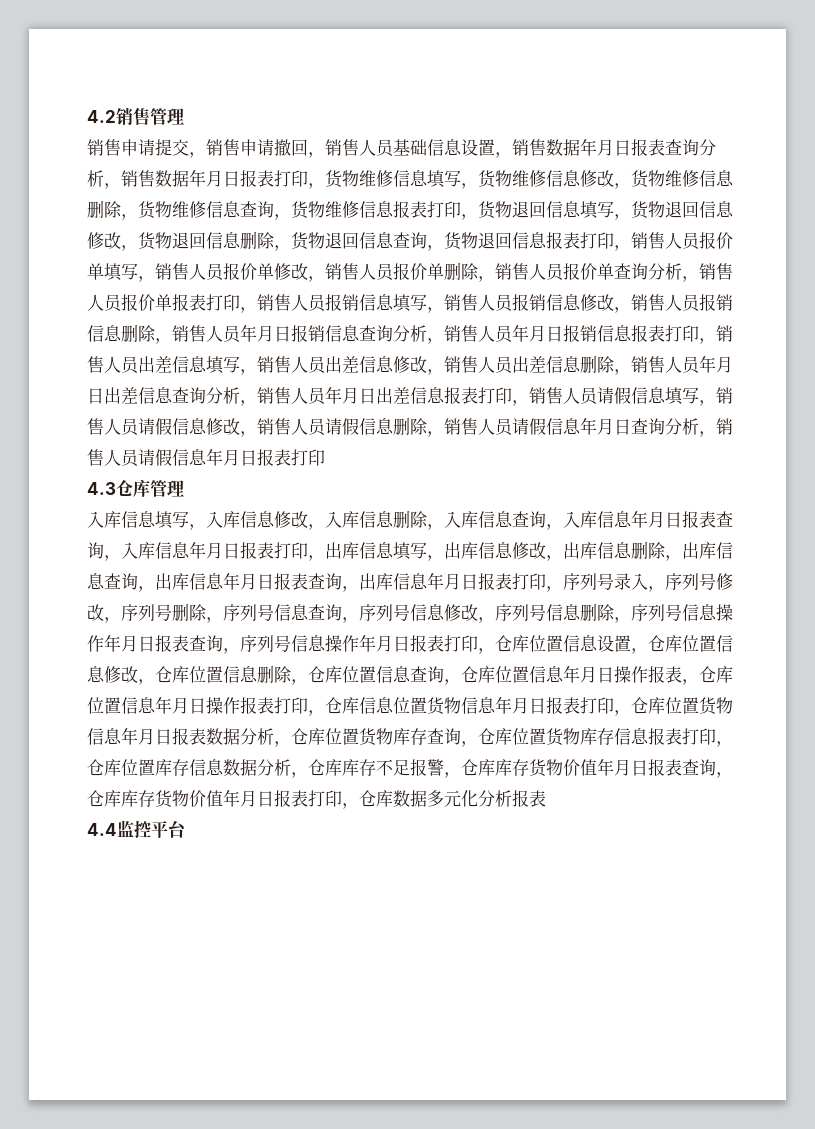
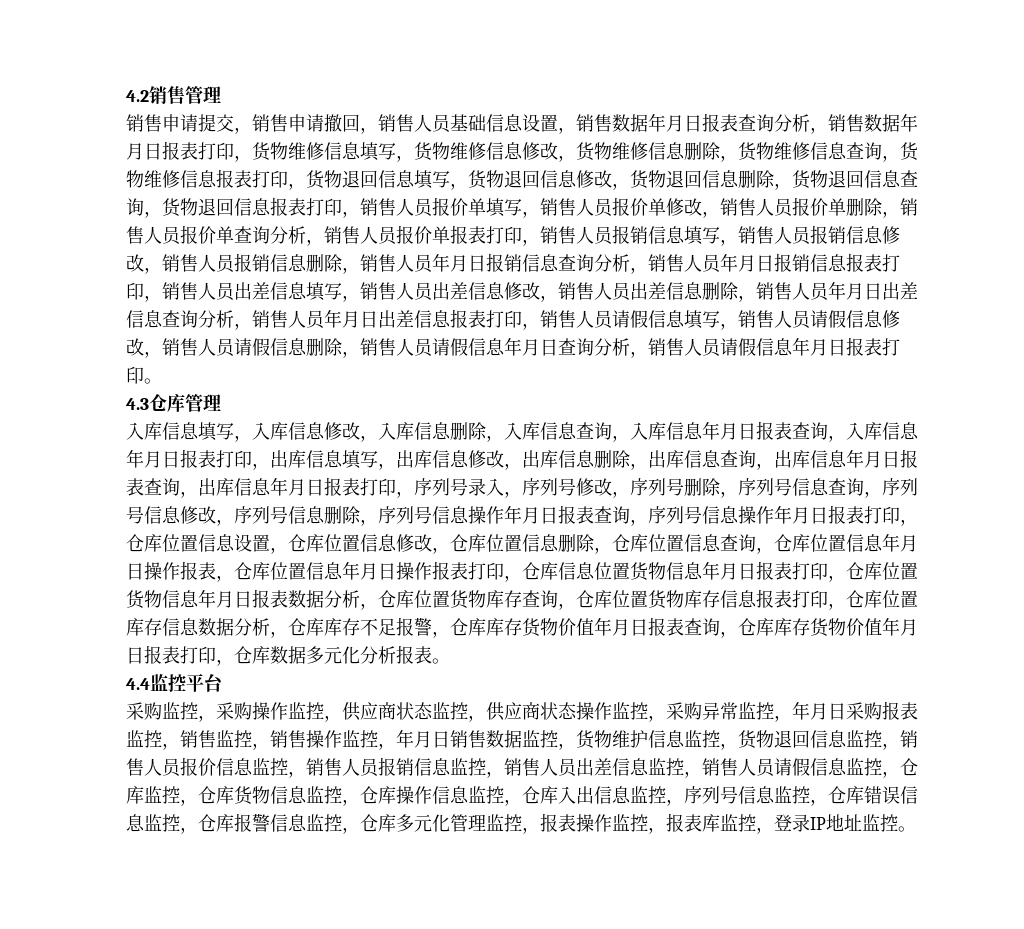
(325, 457) none -> [143,378,162,384] 。
(546, 798) none -> [431,658,450,664] 。
(186, 829) none -> [125,701,918,722] [125,729,918,750] [125,757,918,778] [125,786,918,806] [125,813,916,834] // 采购监控，采购操作监控，供应商状态监控，供应商状态操作监控，采购异常监控，年月日采购报表监控，销售监控，销售操作监控，年月日销售数据监控，货物维护信息监控，货物退回信息监控，销售人员报价信息监控，销售人员报销信息监控，销售人员出差信息监控，销售人员请假信息监控，仓库监控，仓库货物信息监控，仓库操作信息监控，仓库入出信息监控，序列号信息监控，仓库错误信息监控，仓库报警信息监控，仓库多元化管理监控，报表操作监控，报表库监控，登录IP地址监控。

